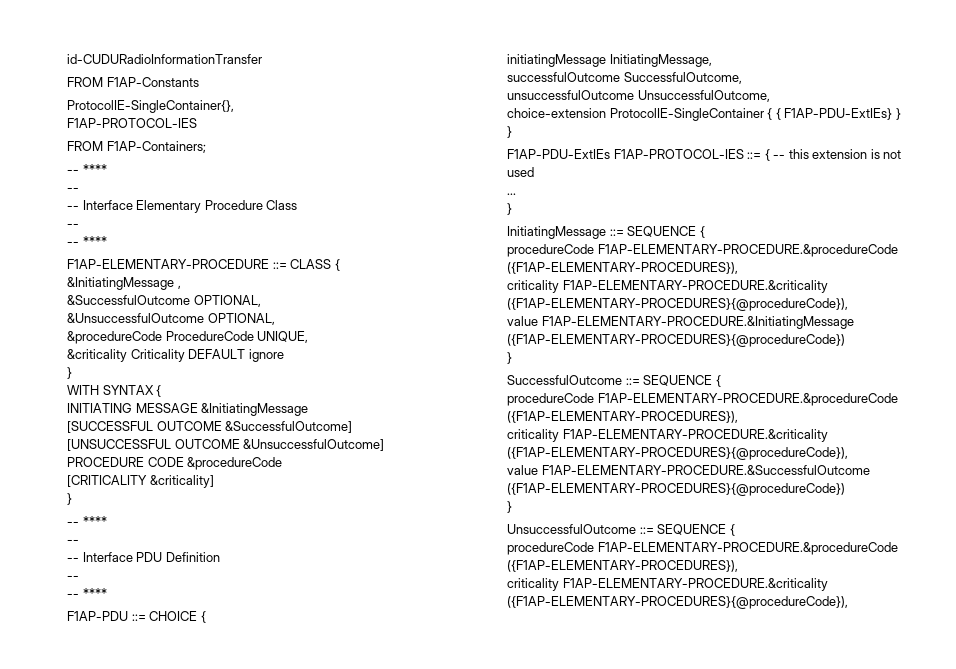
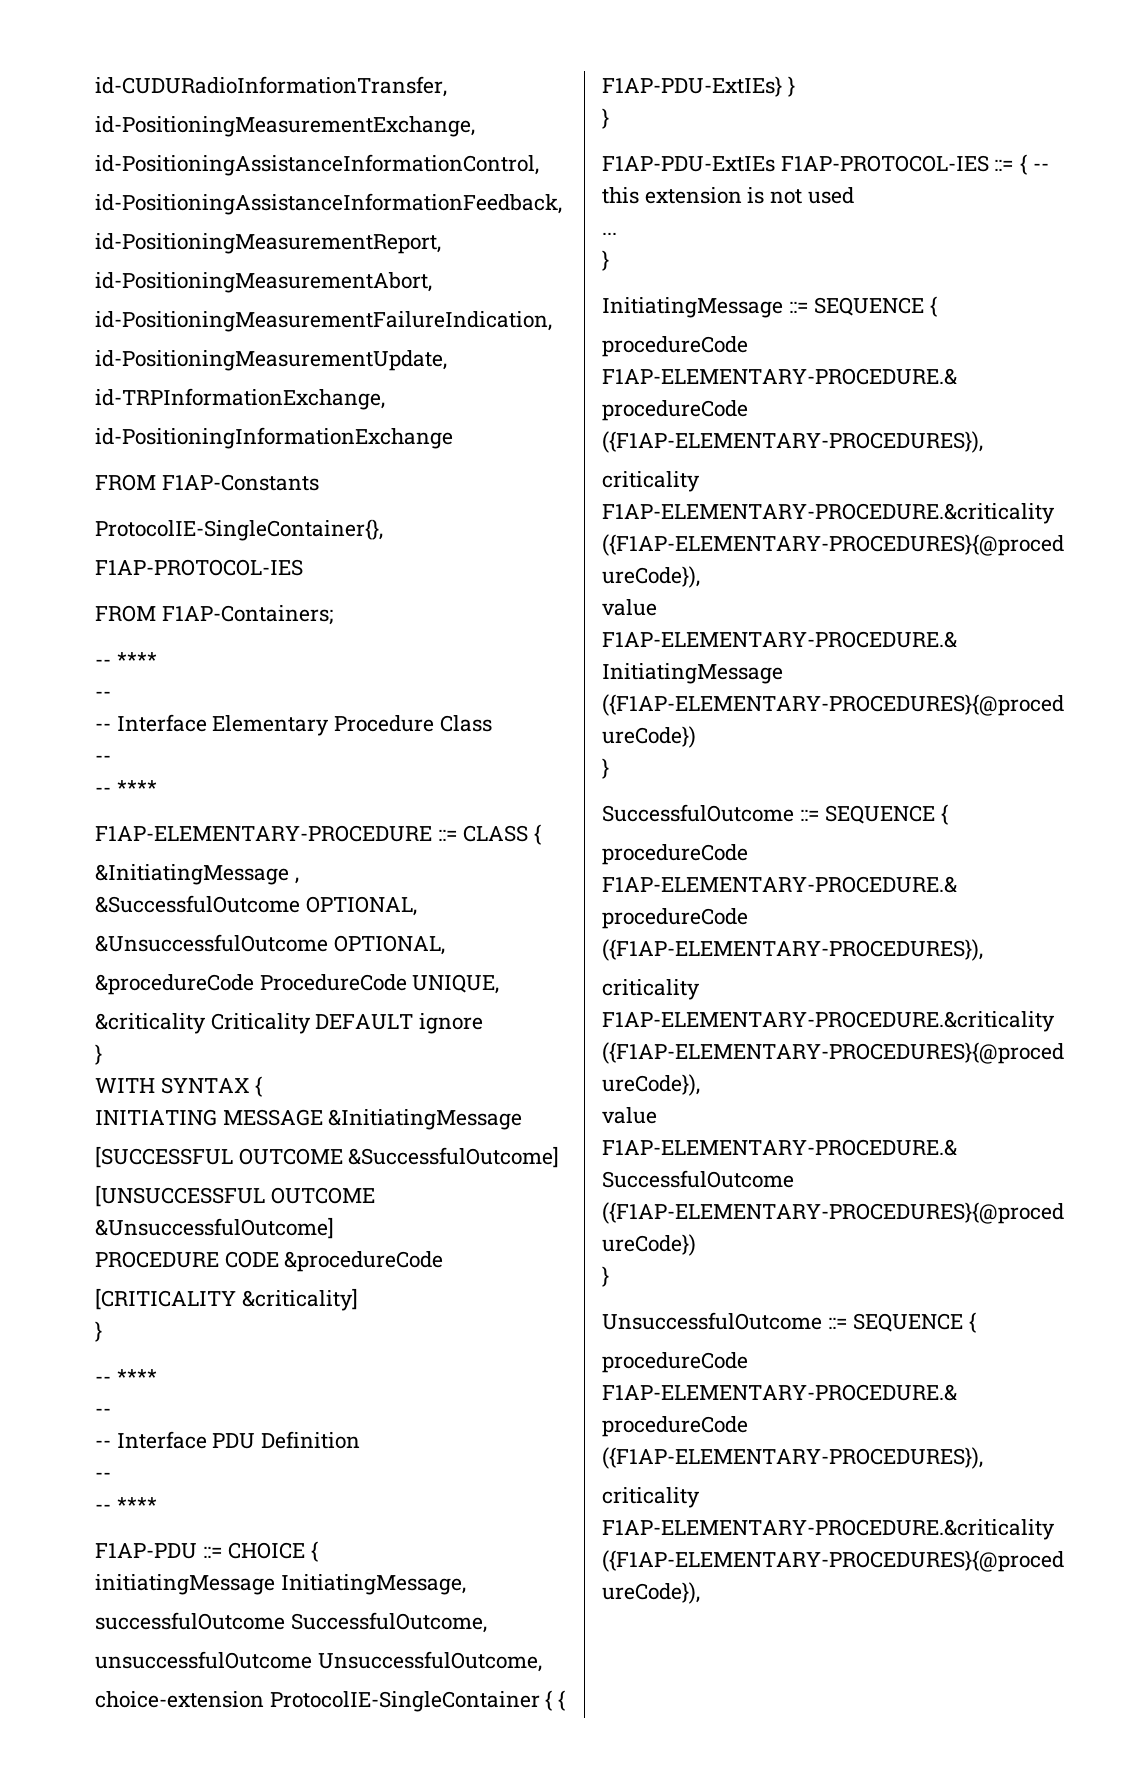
[67,54,262,64] id-CUDURadioInformationTransfer -> [95,76,447,97] [95,116,475,137] [95,154,539,176] [95,193,562,215] [95,233,441,254] [95,272,432,293] [95,311,552,332] [95,350,447,371] [95,388,385,410] [95,427,453,449] id-CUDURadioInformationTransfer, // id-PositioningMeasurementExchange, // id-PositioningAssistanceInformationControl, // id-PositioningAssistanceInformationFeedback, // id-PositioningMeasurementReport, // id-PositioningMeasurementAbort, // id-PositioningMeasurementFailureIndication, // id-PositioningMeasurementUpdate, // id-TRPInformationExchange, // id-PositioningInformationExchange

